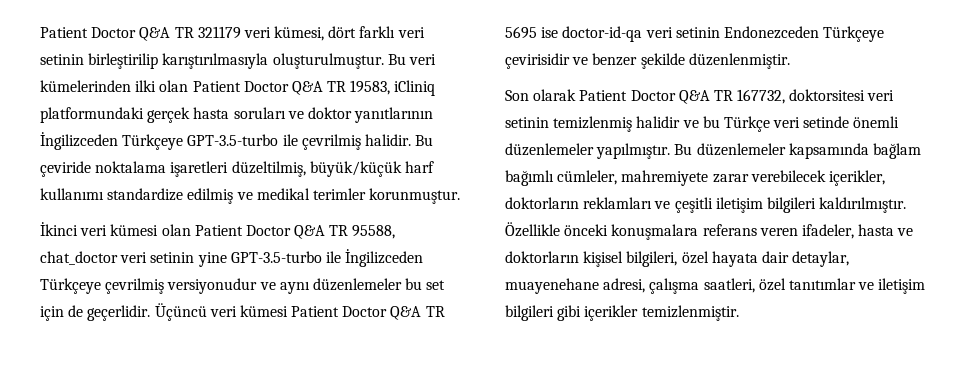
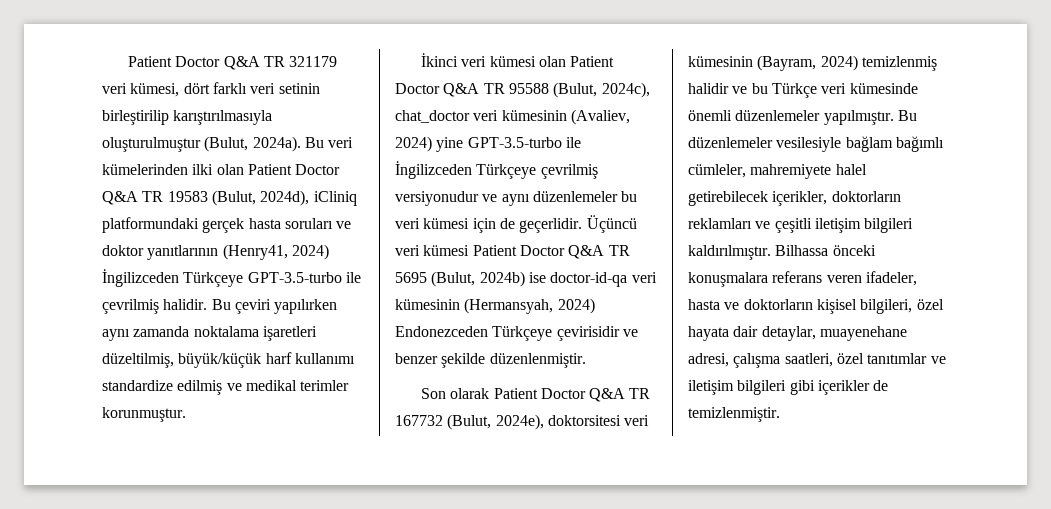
[272,53,384,69] oluşturulmuştur. -> [102,136,301,152] oluşturulmuştur (Bulut, 2024a).
[350,80,391,95] 19583, -> [167,190,310,206] 19583 (Bulut, 2024d),
(434, 115) none -> [222,244,329,260] (Henry41, 2024)
[40,161,91,177] çeviride -> [234,299,338,314] [102,326,190,341] çeviri yapılırken aynı zamanda
[352,225,396,239] [40,251,195,265] 95588, chat_doctor veri setinin -> [508,82,650,98] [395,109,630,125] [395,136,432,152] 95588 (Bulut, 2024c), chat_doctor veri kümesinin (Avaliev, 2024)
[426,280,446,290] set -> [395,218,470,229] veri kümesi
(537, 32) none -> [431,271,525,287] (Bulut, 2024b)
[675,27,720,38] setinin -> [395,298,595,314] kümesinin (Hermansyah, 2024)
[737,89,895,104] [505,117,549,128] 167732, doktorsitesi veri setinin -> [395,414,650,430] [688,55,858,71] 167732 (Bulut, 2024e), doktorsitesi veri kümesinin (Bayram, 2024)
[803,116,850,128] setinde -> [849,83,918,94] kümesinde
[788,143,869,159] kapsamında -> [776,137,842,152] vesilesiyle
[712,170,826,183] zarar verebilecek -> [835,164,867,175] [688,191,768,206] halel getirebilecek
[505,222,560,237] Özellikle -> [775,245,829,256] Bilhassa
(639, 313) none -> [873,380,889,391] de

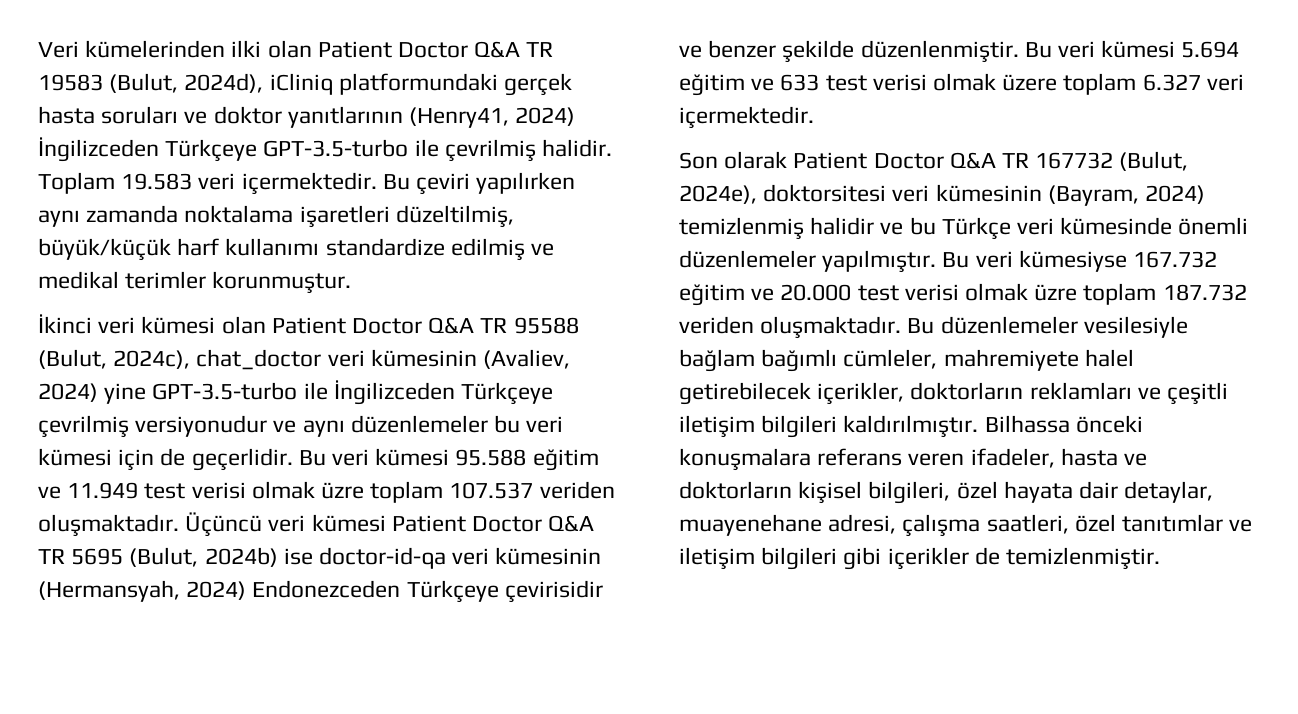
[127,56,338,70] [102,82,320,97] [102,110,273,125] [102,136,354,152] Patient Doctor Q&A TR 321179 veri kümesi, dört farklı veri setinin birleştirilip karıştırılmasıyla oluşturulmuştur (Bulut, 2024a). Bu veri -> [38,41,79,58] Veri
(208, 304) none -> [38,172,377,195] Toplam 19.583 veri içermektedir.
(583, 225) none -> [298,448,599,471] [38,481,615,503] [38,514,179,537] Bu veri kümesi 95.588 eğitim ve 11.949 test verisi olmak üzre toplam 107.537 veriden oluşmaktadır.
(586, 360) none -> [1024,40,1240,58] [679,73,1244,96] [679,106,814,129] Bu veri kümesi 5.694 eğitim ve 633 test verisi olmak üzere toplam 6.327 veri içermektedir.
(917, 115) none -> [975,250,1218,272] [679,283,1247,306] [679,316,935,339] veri kümesiyse 167.732 eğitim ve 20.000 test verisi olmak üzre toplam 187.732 veriden oluşmaktadır. Bu

